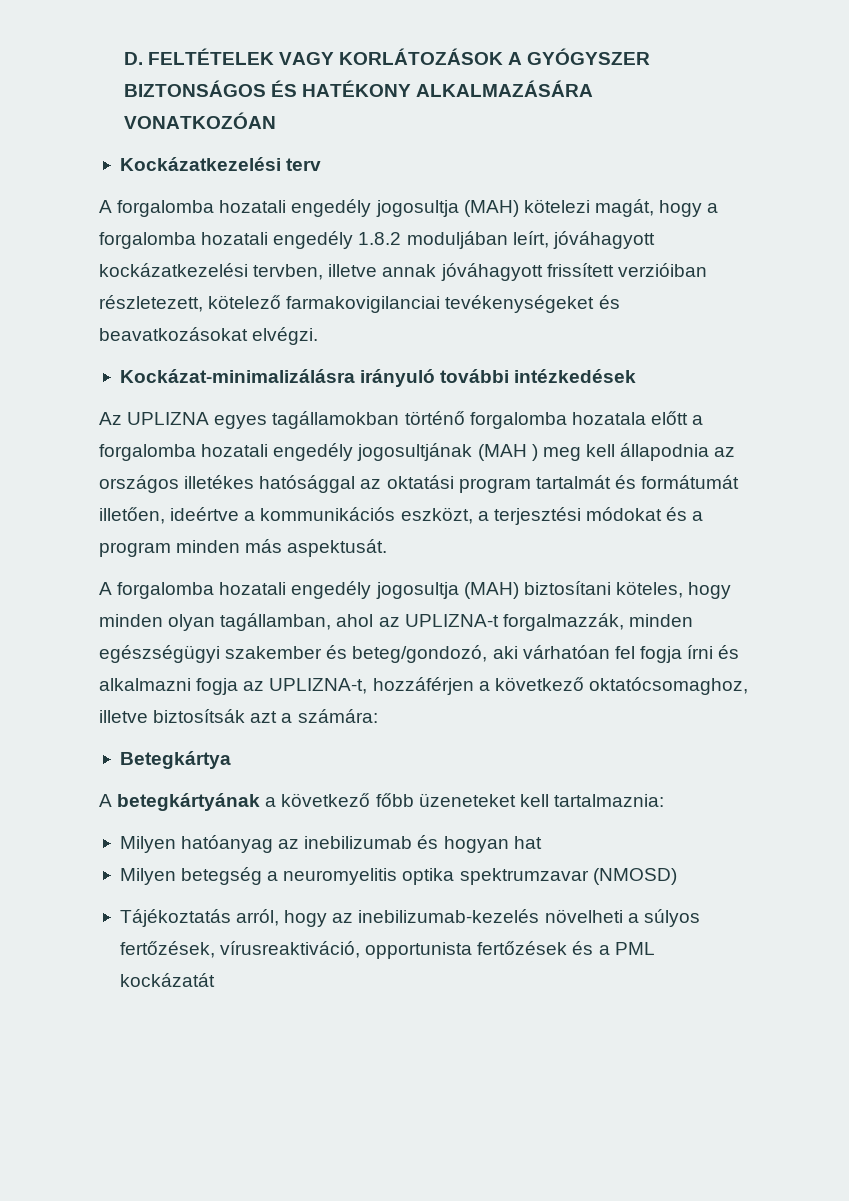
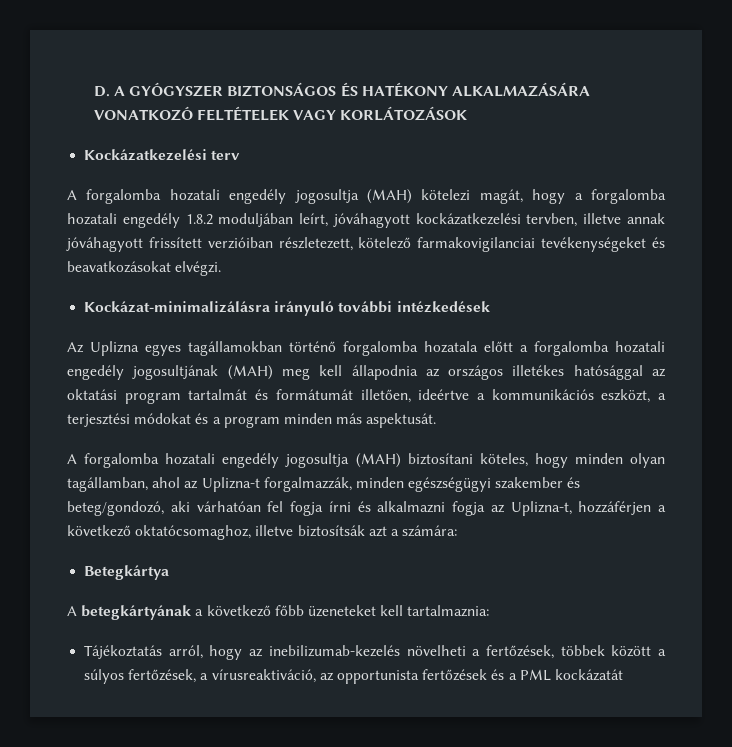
[147,48,504,65] FELTÉTELEK VAGY KORLÁTOZÁSOK -> (110, 91) none
[123,112,276,129] VONATKOZÓAN -> [93,106,468,121] VONATKOZÓ FELTÉTELEK VAGY KORLÁTOZÁSOK
[127,412,210,425] UPLIZNA -> [90,341,139,356] Uplizna
[477,444,538,461] (MAH ) -> [227,365,273,380] (MAH)
[404,614,499,627] UPLIZNA-t -> [201,477,260,492] Uplizna-t
[269,678,368,694] UPLIZNA-t, -> [510,501,572,516] Uplizna-t,
[119,835,542,853] [119,867,677,885] // Milyen hatóanyag az inebilizumab és hogyan hat // Milyen betegség a neuromyelitis optika spektrumzavar (NMOSD) -> (490, 611) none
[643,909,700,927] [119,941,361,958] súlyos fertőzések, vírusreaktiváció, -> [485,645,666,659] [84,669,334,684] fertőzések, többek között a súlyos fertőzések, a vírusreaktiváció, az

